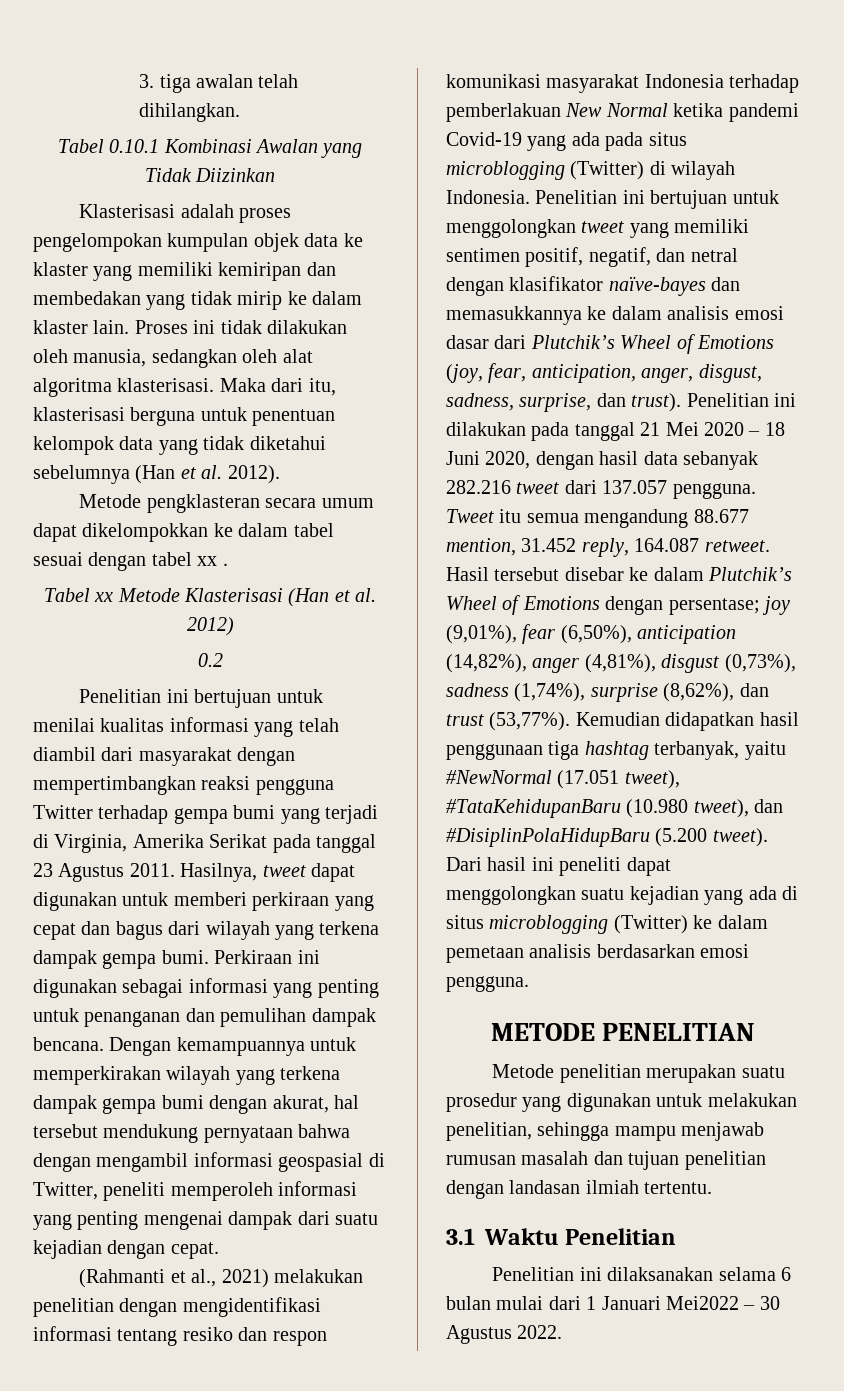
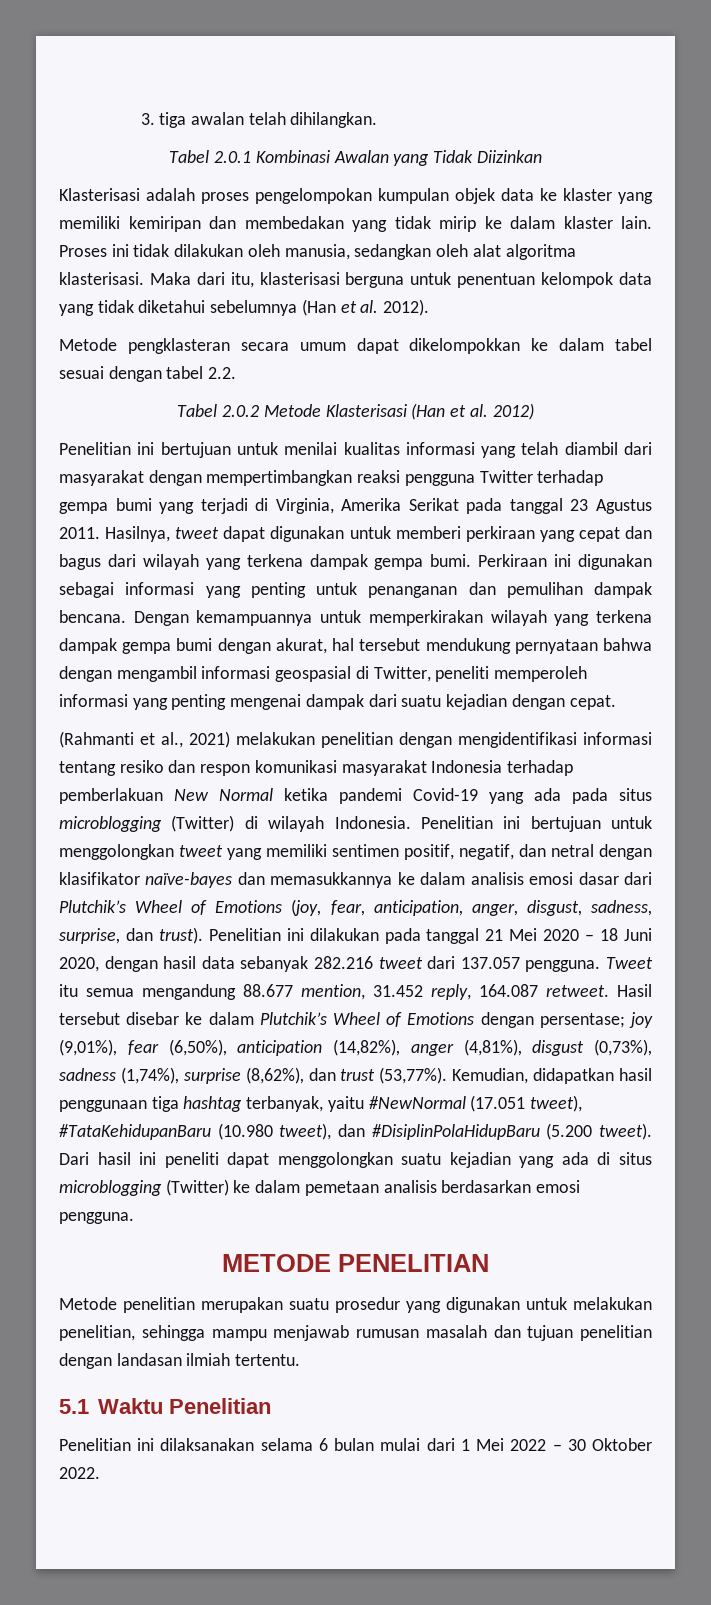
[109,139,160,153] 0.10.1 -> [214,151,252,163] 2.0.1
[197,556,228,566] [43,588,114,602] xx . // Tabel xx -> [208,367,237,379] [177,404,260,417] 2.2. // Tabel 2.0.2
[197,653,223,667] // 0.2 -> (534, 411) none
[575,712,660,726] Kemudian -> [452,1068,529,1084] Kemudian,
[446,1228,475,1245] 3.1 -> [59,1399,89,1414] 5.1
[601,1296,739,1310] Januari Mei2022 -> [476,1438,547,1451] Mei 2022
[446,1325,512,1344] Agustus -> [592,1438,652,1451] Oktober

